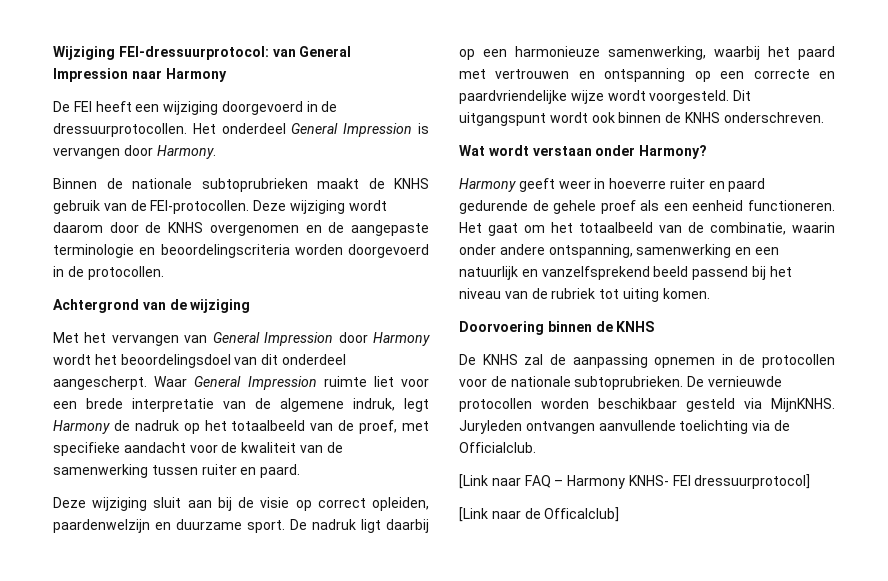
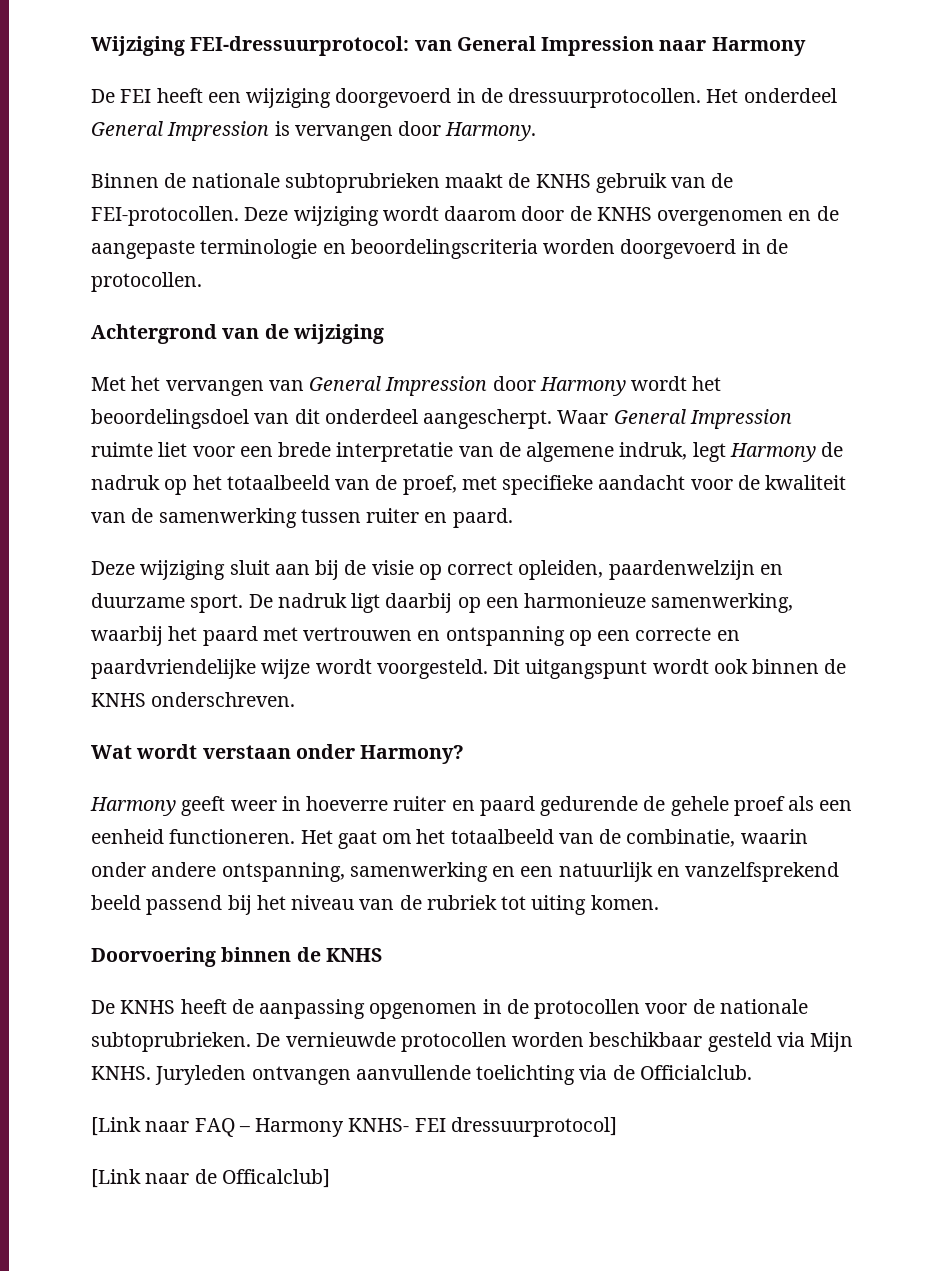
[524,354,544,365] zal -> [180,999,227,1014] heeft
[654,357,716,368] opnemen -> [369,1003,478,1019] opgenomen
[771,398,835,412] MijnKNHS. -> [810,1032,854,1052] [91,1066,151,1080] Mijn KNHS.

